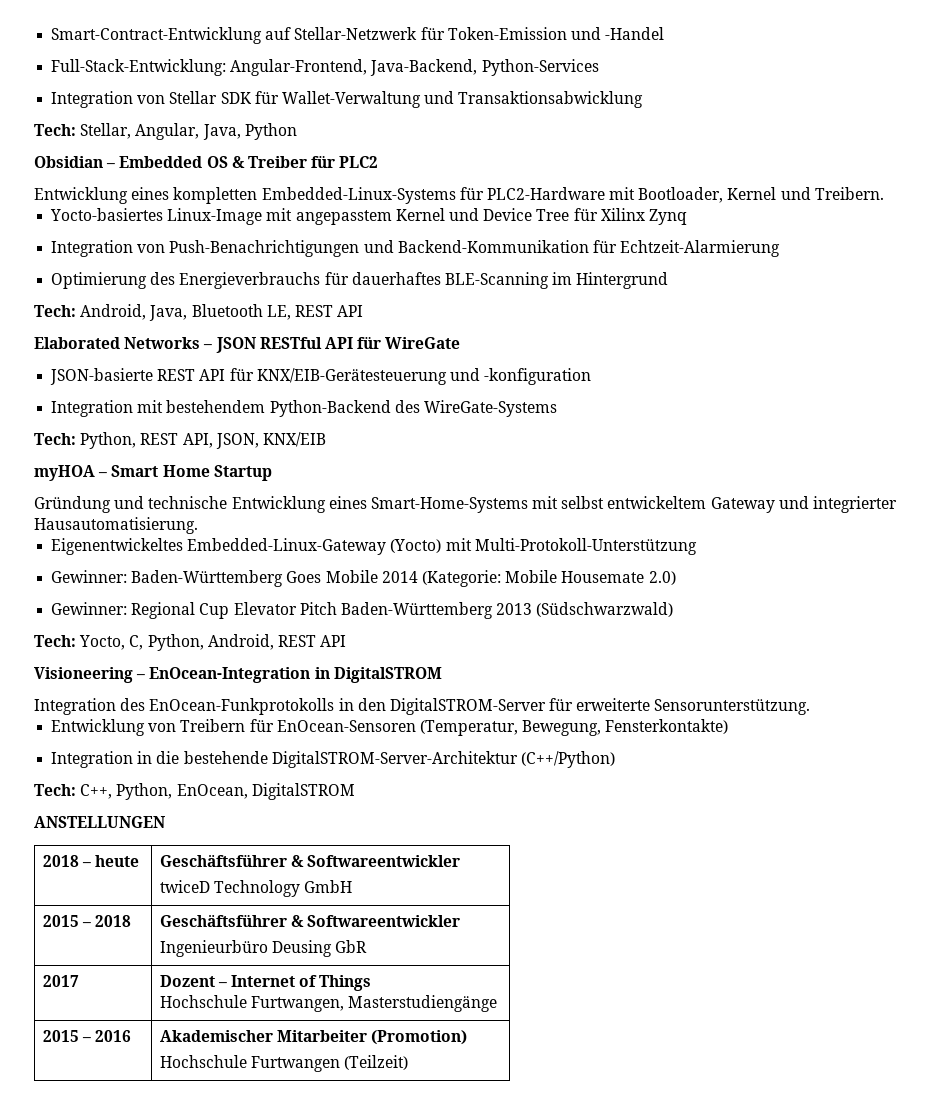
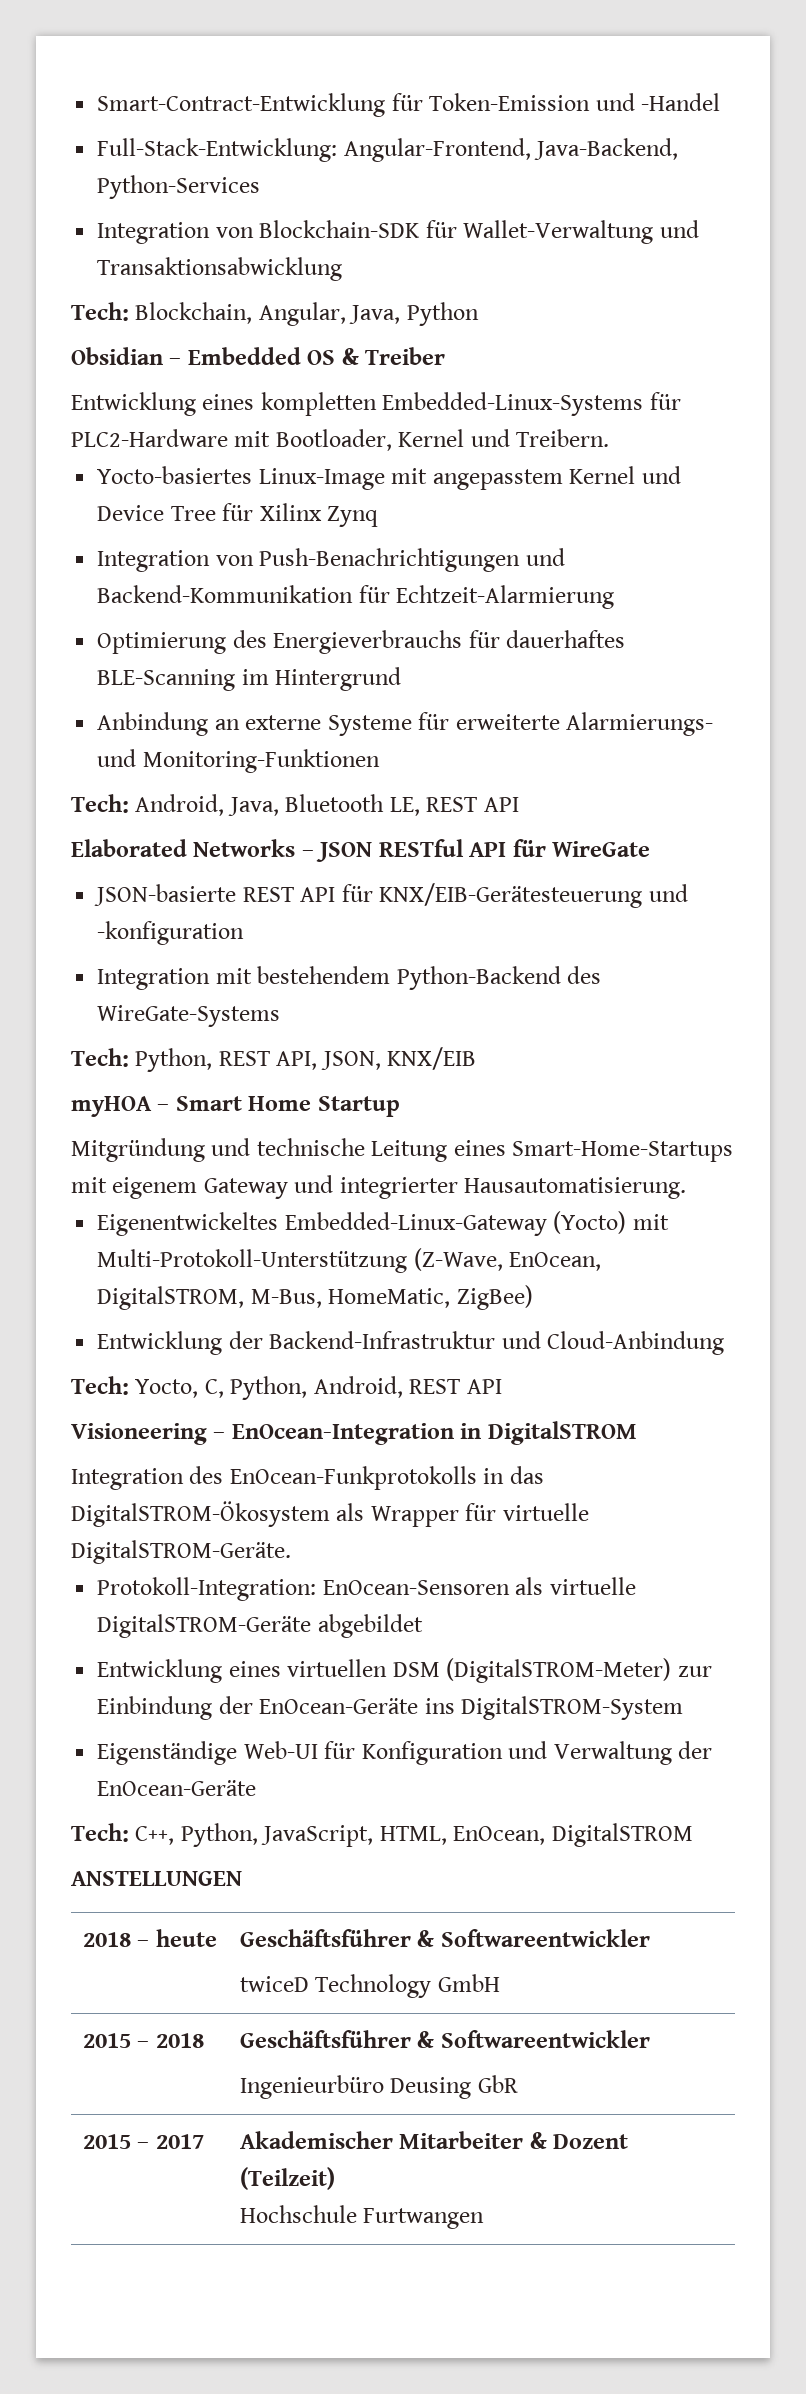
[265,27,418,40] auf Stellar-Netzwerk -> (386, 105) none
[169,91,252,104] Stellar SDK -> [259,220,421,238] Blockchain-SDK
[80,123,132,139] Stellar, -> [135,302,253,324] Blockchain,
[311,155,379,168] für PLC2 -> (446, 356) none
(669, 280) none -> [97,712,714,736] [97,749,380,773] // Anbindung an externe Systeme für erweiterte Alarmierungs- und Monitoring-Funktionen
[34,496,111,513] Gründung -> [71,1138,205,1162] Mitgründung
[231,496,707,513] Entwicklung eines Smart-Home-Systems mit selbst entwickeltem -> [371,1140,734,1162] [71,1177,198,1199] Leitung eines Smart-Home-Startups mit eigenem
[51,570,676,587] [51,602,674,619] // Gewinner: Baden-Württemberg Goes Mobile 2014 (Kategorie: Mobile Housemate 2.0) // Gewinner: Regional Cup Elevator Pitch Baden-Württemberg 2013 (Südschwarzwald) -> [413,1248,602,1271] [97,1285,533,1310] [97,1331,725,1355] (Z-Wave, EnOcean, DigitalSTROM, M-Bus, HomeMatic, ZigBee) // Entwicklung der Backend-Infrastruktur und Cloud-Anbindung
[357,698,811,715] [51,719,729,736] [51,751,615,768] den DigitalSTROM-Server für erweiterte Sensorunterstützung. // Entwicklung von Treibern für EnOcean-Sensoren (Temperatur, Bewegung, Fensterkontakte) // Integration in die bestehende DigitalSTROM-Server-Architektur (C++/Python) -> [509,1466,544,1484] [71,1501,589,1527] [71,1540,291,1564] [97,1577,636,1601] [97,1614,423,1638] [97,1658,712,1683] [97,1696,684,1720] [97,1741,713,1765] [97,1780,257,1796] das DigitalSTROM-Ökosystem als Wrapper für virtuelle DigitalSTROM-Geräte. // Protokoll-Integration: EnOcean-Sensoren als virtuelle DigitalSTROM-Geräte abgebildet // Entwicklung eines virtuellen DSM (DigitalSTROM-Meter) zur Einbindung der EnOcean-Geräte ins DigitalSTROM-System // Eigenständige Web-UI für Konfiguration und Verwaltung der EnOcean-Geräte
(173, 791) none -> [261,1825,447,1847] JavaScript, HTML,
[42,975,79,987] [159,975,372,991] [159,995,498,1012] [42,1030,132,1042] // 2017 | Dozent – Internet of Things // Hochschule Furtwangen, Masterstudiengänge // 2015 – 2016 -> [82,2134,204,2149] // 2015 – 2017
[371,1030,468,1045] (Promotion) -> [529,2132,628,2149] [239,2167,335,2190] & Dozent (Teilzeit)
[344,1055,409,1070] (Teilzeit) -> (485, 2218) none

